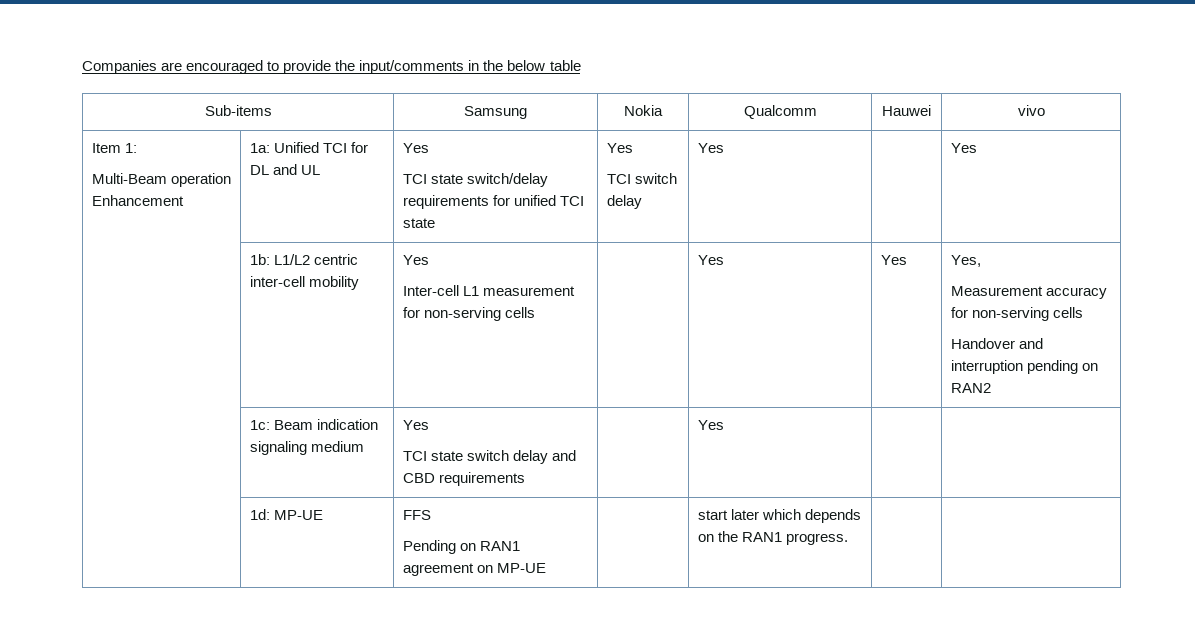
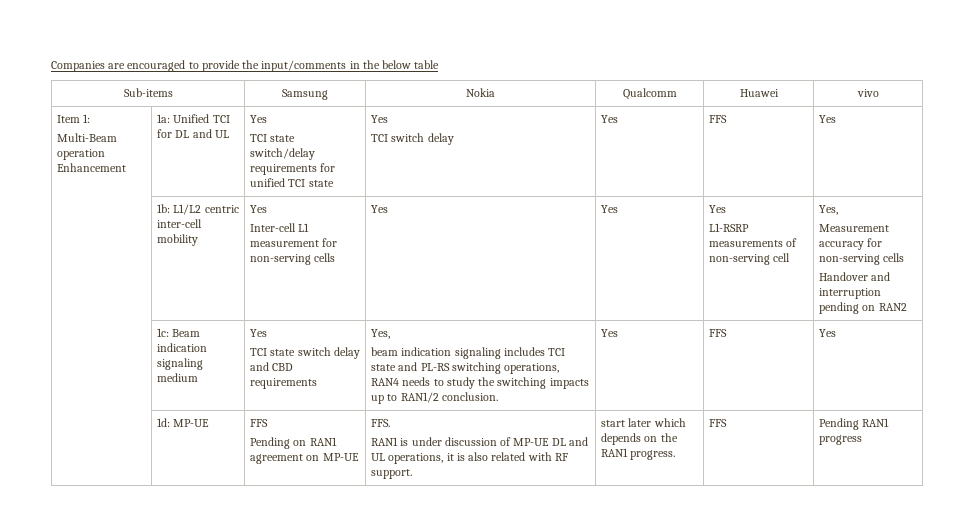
[882,105,931,116] Hauwei -> [739,89,779,97] Huawei
(724, 148) none -> [709,115,728,123] FFS
[697,255,724,265] [880,255,907,265] | Yes | Yes -> [371,205,389,213] [601,205,619,213] [709,205,727,213] [709,223,750,232] [709,238,798,247] [709,253,791,265] Yes | Yes | Yes // L1-RSRP measurements of non-serving cell
[697,420,724,430] | Yes | | -> [371,329,391,339] [371,347,566,359] [371,362,560,374] [371,377,589,389] [371,392,498,404] [601,329,619,337] [709,329,728,337] [819,329,837,337] Yes, // beam indication signaling includes TCI state and PL-RS switching operations, RAN4 needs to study the switching impacts up to RAN1/2 conclusion. | Yes | FFS | Yes
(546, 568) none -> [371,419,391,427] [371,437,588,446] [371,452,568,464] [371,469,413,479] FFS. // RAN1 is under discussion of MP-UE DL and UL operations, it is also related with RF support.
(849, 539) | -> [709,419,728,427] [819,418,890,430] [819,435,863,445] FFS | Pending RAN1 progress

